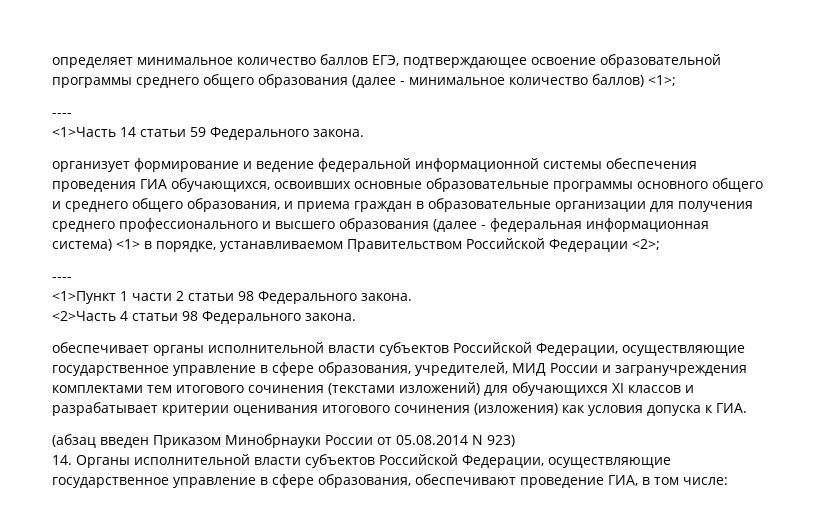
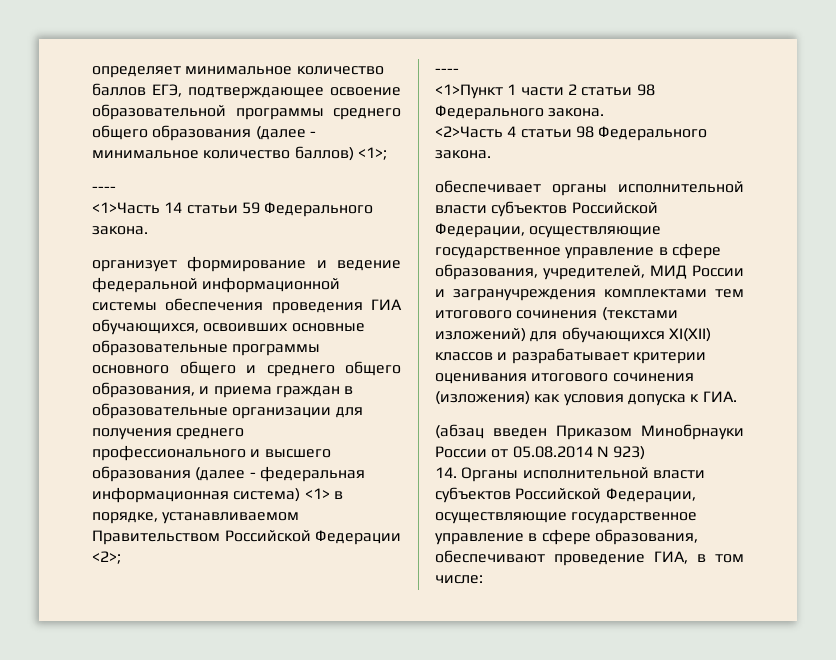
[612,383,624,393] XI -> [668,328,711,342] XI(XII)

